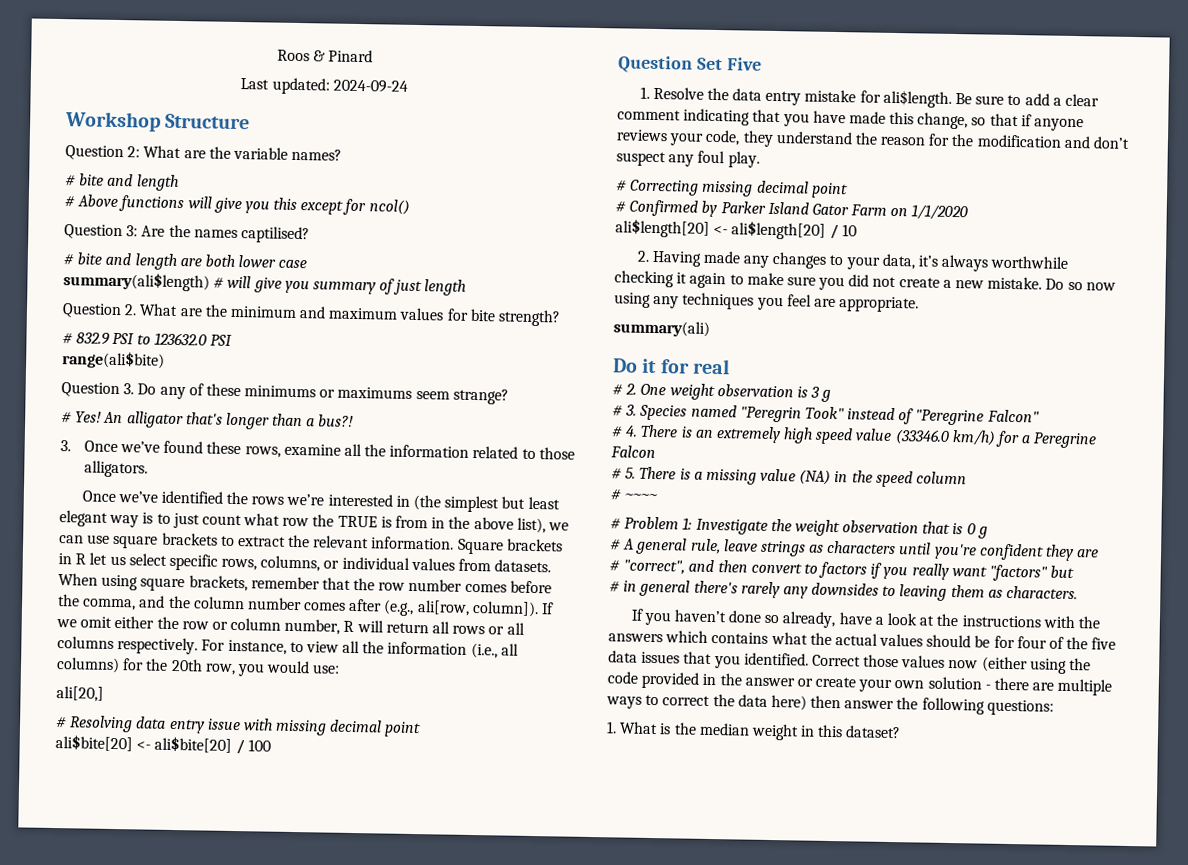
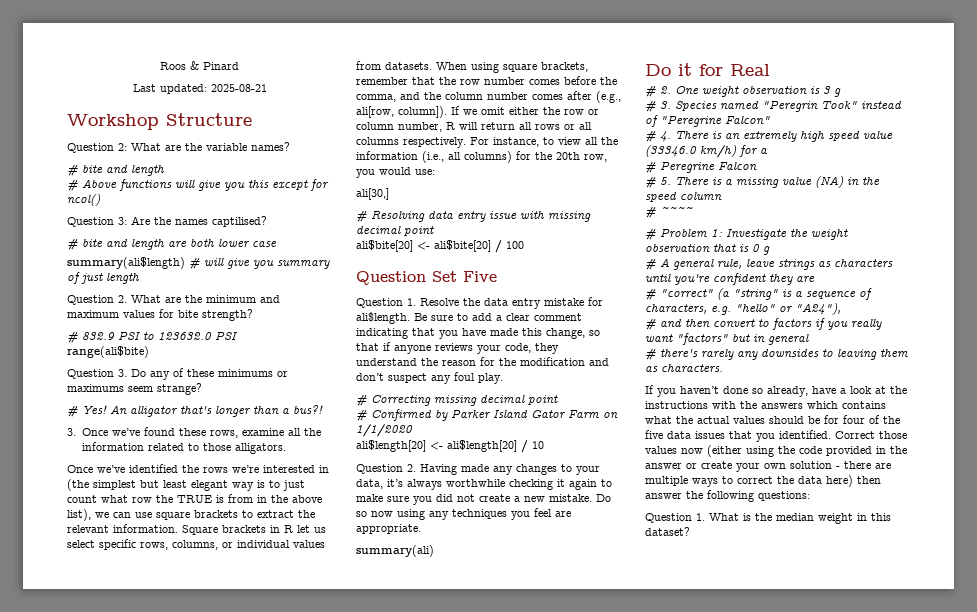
[332,79,408,93] 2024-09-24 -> [210,84,267,92] 2025-08-21
[56,686,104,702] ali[20,] -> [356,188,389,200] ali[30,]
(762, 64) none -> [356,298,403,308] Question
(857, 230) none -> [356,464,403,474] Question
[692,358,730,375] real -> [730,64,770,76] Real
(1032, 439) none -> [645,162,656,173] // #
[623,559,686,575] "correct", -> [660,288,872,300] [645,303,841,315] [645,319,656,330] "correct" (a "string" is a sequence of characters, e.g. "hello" or "A24"), // #
[609,579,691,597] // # in general -> [753,334,809,345] [645,349,656,360] in general // #
(1054, 707) none -> [645,513,692,523] Question

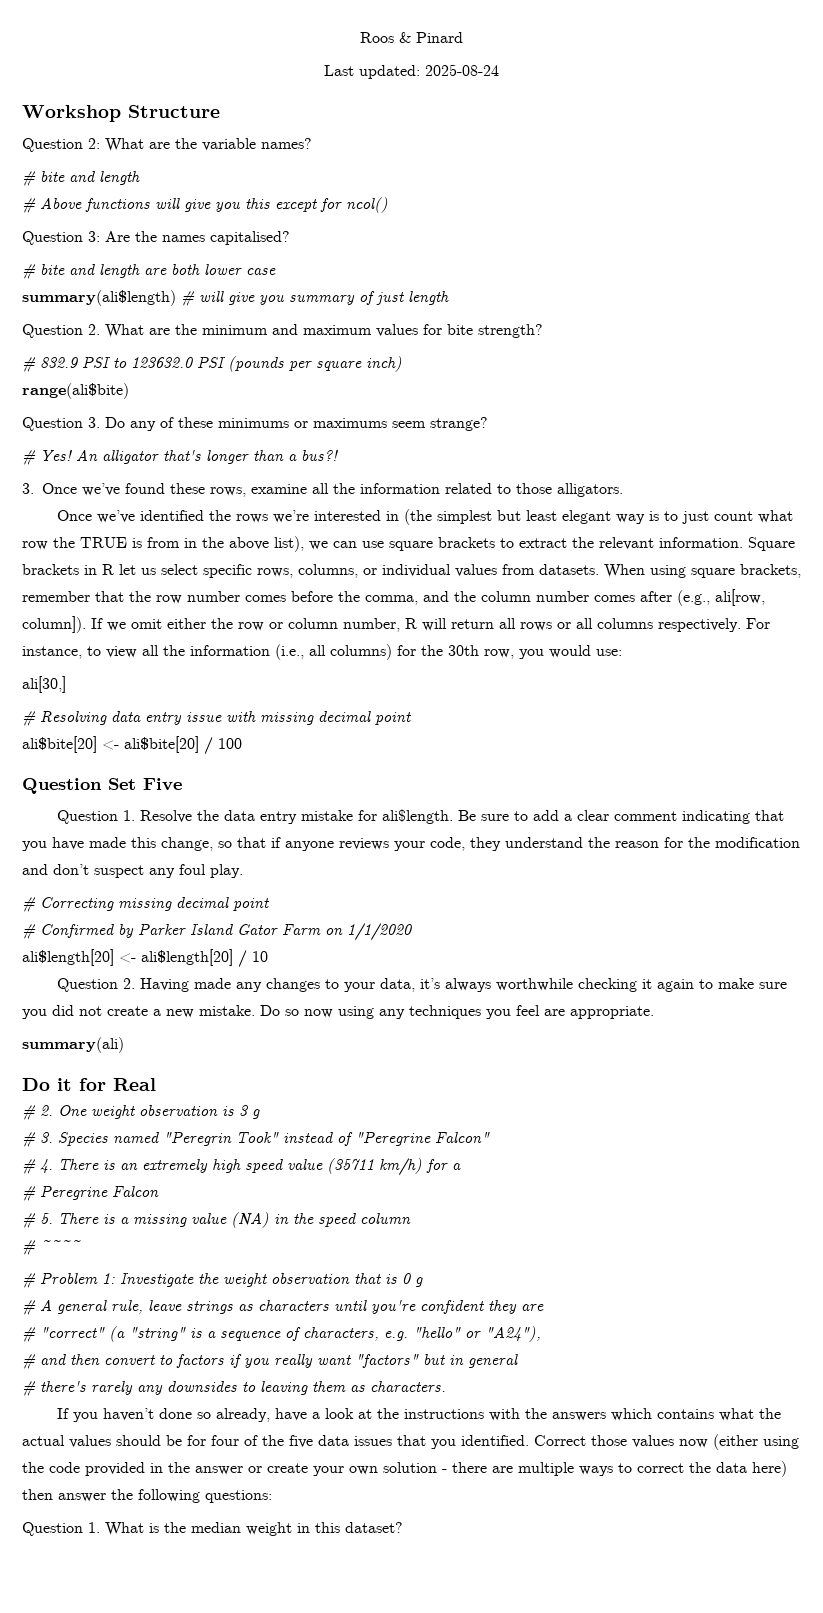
[210,84,267,92] 2025-08-21 -> [425,64,499,76] 2025-08-24
[212,216,267,227] captilised? -> [210,231,290,245] capitalised?
(237, 336) none -> [228,356,402,372] (pounds per square inch)
[556,152,580,160] 20th -> [448,645,479,656] 30th
[645,145,697,157] (33346.0 -> [327,1158,374,1174] (35711

